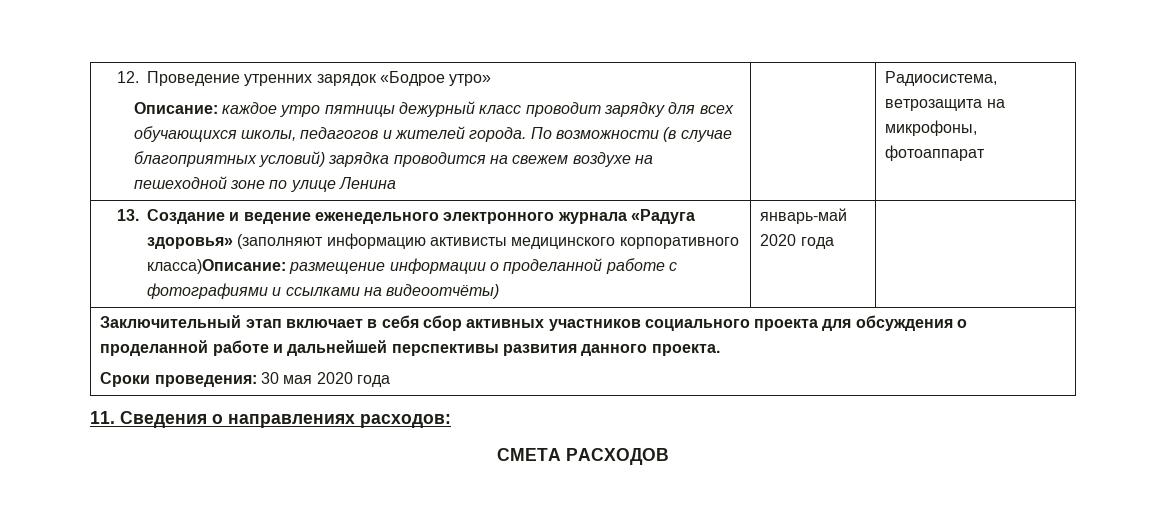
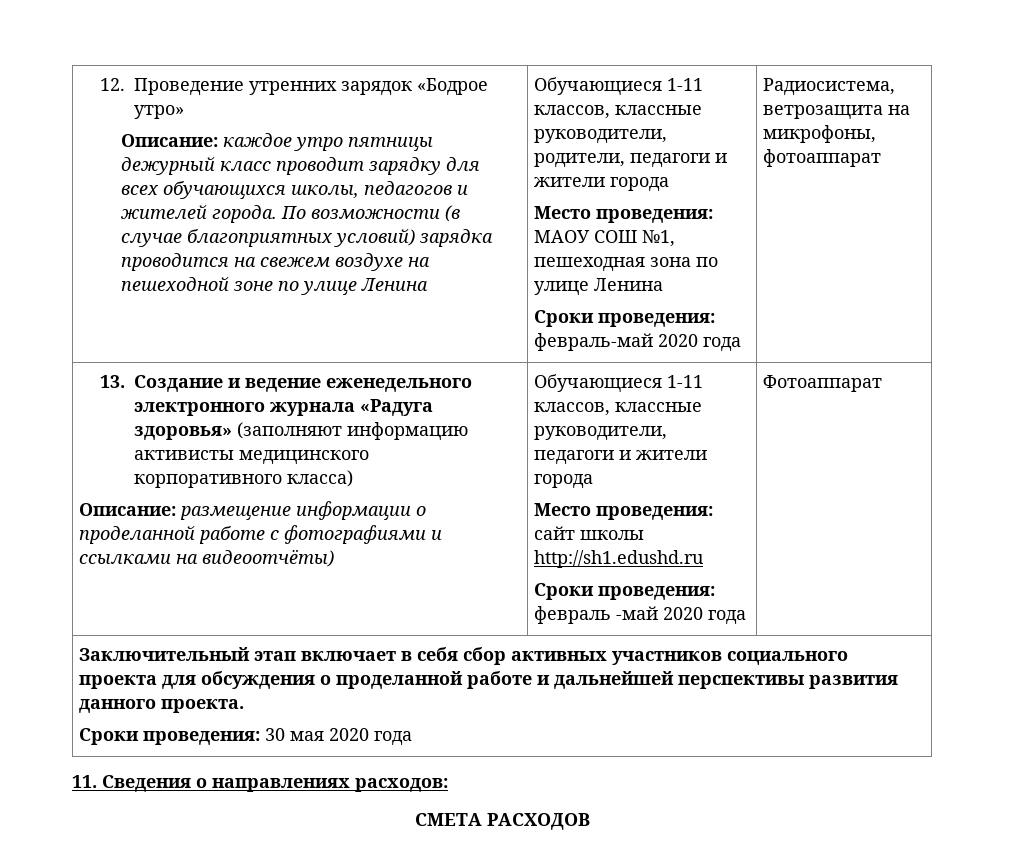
(396, 183) none -> [534,77,704,96] [534,105,703,119] [534,129,668,144] [534,153,728,168] [534,177,670,192] [534,206,714,223] [534,230,676,247] [534,257,719,272] [534,278,664,296] [534,310,716,327] [534,333,742,352] Обучающиеся 1-11 классов, классные руководители, родители, педагоги и жители города // Место проведения: МАОУ СОШ №1, пешеходная зона по улице Ленина // Сроки проведения: февраль-май 2020 года
[146,259,286,274] класса)Описание: -> [287,470,354,487] [79,503,177,516] класса) // Описание:
[760,208,848,224] [760,234,834,249] январь-май 2020 года | -> [534,374,704,393] [534,402,703,416] [534,426,668,441] [534,450,708,465] [534,474,594,489] [534,503,714,520] [534,526,645,540] [534,550,705,568] [534,583,716,600] [534,606,747,625] [763,375,883,392] Обучающиеся 1-11 классов, классные руководители, педагоги и жители города // Место проведения: сайт школы http://sh1.edushd.ru // Сроки проведения: февраль -май 2020 года | Фотоаппарат

